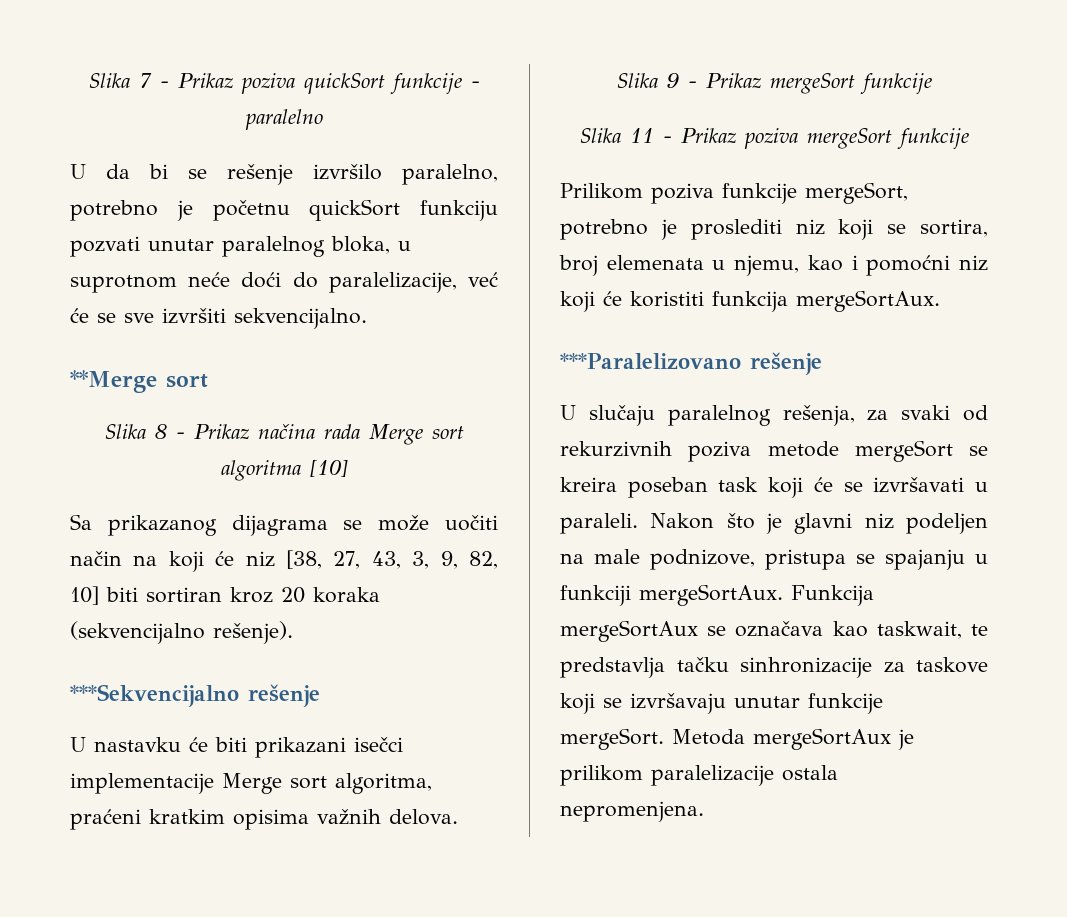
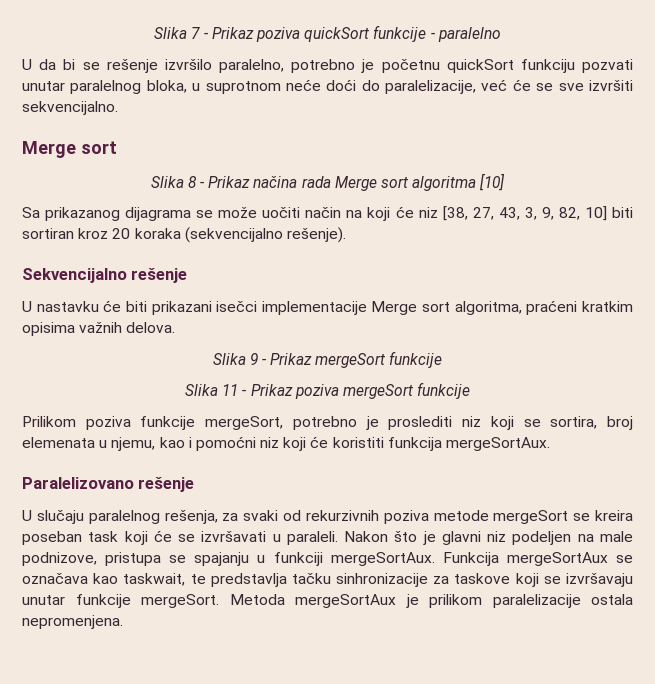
[70,370,157,393] **Merge -> [22,141,76,158] Merge
[70,684,239,707] ***Sekvencijalno -> [22,268,127,283] Sekvencijalno
[560,353,741,369] ***Paralelizovano -> [22,477,134,489] Paralelizovano

